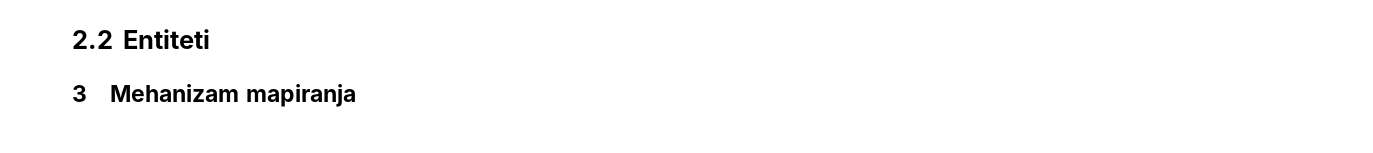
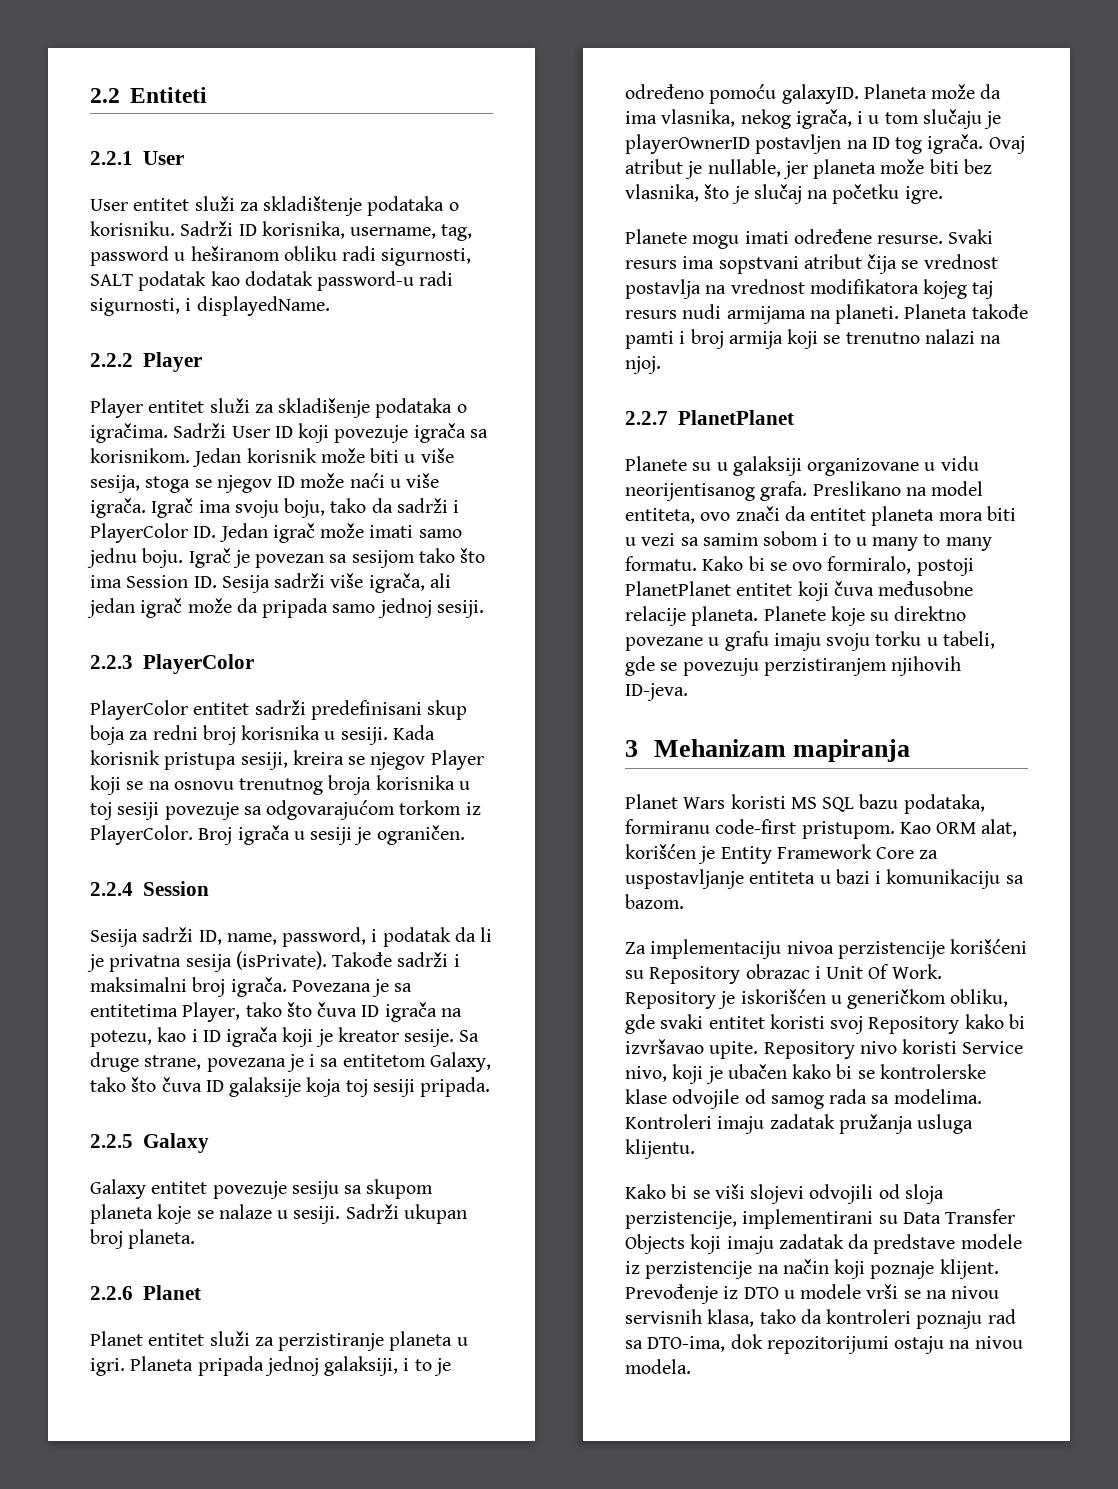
[72,84,356,107] 3 Mehanizam mapiranja -> [90,151,184,165] [90,196,459,216] [90,221,473,241] [90,246,472,266] [90,271,454,291] [90,296,330,316] [90,352,202,372] [90,398,467,418] [90,423,488,443] [90,448,454,467] [90,473,440,493] [90,498,460,518] [90,523,462,543] [87,548,486,568] [90,573,451,593] [87,598,484,618] [90,654,254,674] [90,700,468,720] [90,725,435,745] [90,750,484,770] [90,775,470,795] [90,800,481,820] [90,825,465,845] [90,881,209,896] [90,927,493,947] [87,951,460,972] [90,977,413,997] [90,1002,462,1022] [90,1027,480,1047] [90,1052,491,1072] [90,1077,491,1097] [90,1133,209,1153] [90,1179,434,1199] [90,1204,467,1224] [90,1229,196,1249] [90,1285,201,1300] [90,1331,468,1351] [90,1356,451,1376] [625,84,1002,104] [625,109,1002,129] [625,134,1025,154] [625,159,992,179] [625,184,943,204] [625,229,994,249] [625,254,998,274] [625,279,994,299] [625,304,1028,324] [625,329,1002,349] [625,356,661,374] [625,410,794,425] [625,456,979,476] [625,481,984,501] [625,506,1016,526] [625,531,992,551] [625,556,974,576] [625,581,974,601] [625,606,967,626] [625,631,995,651] [625,656,962,676] [625,683,688,701] [625,739,910,762] [625,794,985,814] [625,819,1018,839] [625,844,939,864] [625,869,1024,889] [625,894,684,909] [625,939,1028,959] [625,964,942,984] [625,989,1009,1009] [625,1014,1025,1034] [625,1039,1024,1059] [625,1064,986,1084] [625,1089,982,1109] [625,1114,974,1134] [625,1139,695,1159] [625,1184,944,1204] [625,1209,1016,1229] [625,1234,1022,1254] [625,1259,999,1279] [625,1284,1000,1304] [625,1309,1016,1329] [625,1334,1023,1354] [625,1359,691,1374] 2.2.1 User // User entitet služi za skladištenje podataka o korisniku. Sadrži ID korisnika, username, tag, password u heširanom obliku radi sigurnosti, SALT podatak kao dodatak password-u radi sigurnosti, i displayedName. // 2.2.2 Player // Player entitet služi za skladišenje podataka o igračima. Sadrži User ID koji povezuje igrača sa korisnikom. Jedan korisnik može biti u više sesija, stoga se njegov ID može naći u više igrača. Igrač ima svoju boju, tako da sadrži i PlayerColor ID. Jedan igrač može imati samo jednu boju. Igrač je povezan sa sesijom tako što ima Session ID. Sesija sadrži više igrača, ali jedan igrač može da pripada samo jednoj sesiji. // 2.2.3 PlayerColor // PlayerColor entitet sadrži predefinisani skup boja za redni broj korisnika u sesiji. Kada korisnik pristupa sesiji, kreira se njegov Player koji se na osnovu trenutnog broja korisnika u toj sesiji povezuje sa odgovarajućom torkom iz PlayerColor. Broj igrača u sesiji je ograničen. // 2.2.4 Session // Sesija sadrži ID, name, password, i podatak da li je privatna sesija (isPrivate). Takođe sadrži i maksimalni broj igrača. Povezana je sa entitetima Player, tako što čuva ID igrača na potezu, kao i ID igrača koji je kreator sesije. Sa druge strane, povezana je i sa entitetom Galaxy, tako što čuva ID galaksije koja toj sesiji pripada. // 2.2.5 Galaxy // Galaxy entitet povezuje sesiju sa skupom planeta koje se nalaze u sesiji. Sadrži ukupan broj planeta. // 2.2.6 Planet // Planet entitet služi za perzistiranje planeta u igri. Planeta pripada jednoj galaksiji, i to je određeno pomoću galaxyID. Planeta može da ima vlasnika, nekog igrača, i u tom slučaju je playerOwnerID postavljen na ID tog igrača. Ovaj atribut je nullable, jer planeta može biti bez vlasnika, što je slučaj na početku igre. // Planete mogu imati određene resurse. Svaki resurs ima sopstvani atribut čija se vrednost postavlja na vrednost modifikatora kojeg taj resurs nudi armijama na planeti. Planeta takođe pamti i broj armija koji se trenutno nalazi na njoj. // 2.2.7 PlanetPlanet // Planete su u galaksiji organizovane u vidu neorijentisanog grafa. Preslikano na model entiteta, ovo znači da entitet planeta mora biti u vezi sa samim sobom i to u many to many formatu. Kako bi se ovo formiralo, postoji PlanetPlanet entitet koji čuva međusobne relacije planeta. Planete koje su direktno povezane u grafu imaju svoju torku u tabeli, gde se povezuju perzistiranjem njihovih ID-jeva. // 3 Mehanizam mapiranja // Planet Wars koristi MS SQL bazu podataka, formiranu code-first pristupom. Kao ORM alat, korišćen je Entity Framework Core za uspostavljanje entiteta u bazi i komunikaciju sa bazom. // Za implementaciju nivoa perzistencije korišćeni su Repository obrazac i Unit Of Work. Repository je iskorišćen u generičkom obliku, gde svaki entitet koristi svoj Repository kako bi izvršavao upite. Repository nivo koristi Service nivo, koji je ubačen kako bi se kontrolerske klase odvojile od samog rada sa modelima. Kontroleri imaju zadatak pružanja usluga klijentu. // Kako bi se viši slojevi odvojili od sloja perzistencije, implementirani su Data Transfer Objects koji imaju zadatak da predstave modele iz perzistencije na način koji poznaje klijent. Prevođenje iz DTO u modele vrši se na nivou servisnih klasa, tako da kontroleri poznaju rad sa DTO-ima, dok repozitorijumi ostaju na nivou modela.

